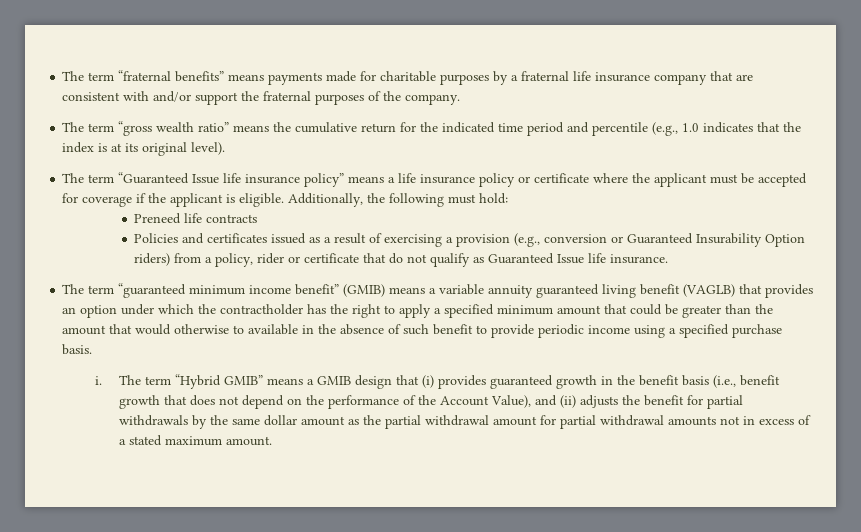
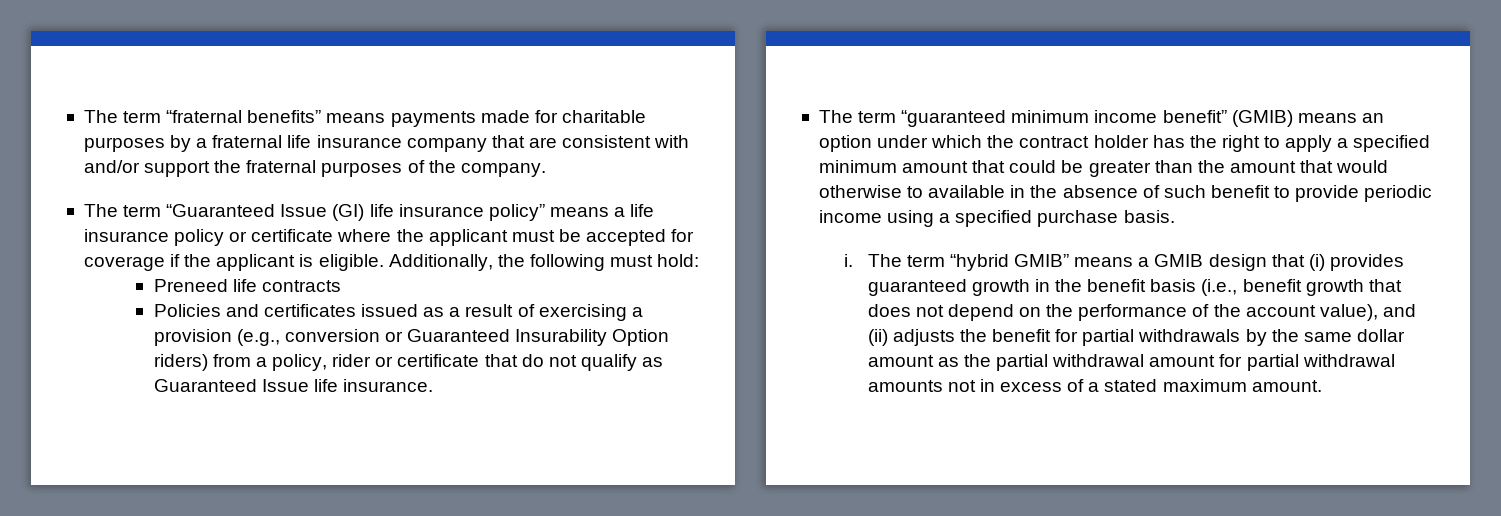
[62,121,802,136] [62,142,226,156] // The term “gross wealth ratio” means the cumulative return for the indicated time period and percentile (e.g., 1.0 indicates that the index is at its original level). -> (546, 170) none
(220, 179) none -> [332,204,365,221] (GI)
[429,284,814,298] a variable annuity guaranteed living benefit (VAGLB) that provides -> (1357, 118) none
[220,304,304,315] contractholder -> [1019,135,1149,148] contract holder
[174,374,221,389] “Hybrid -> [949,254,1009,271] “hybrid
[439,395,531,408] Account Value), -> [1245,304,1378,321] account value),

